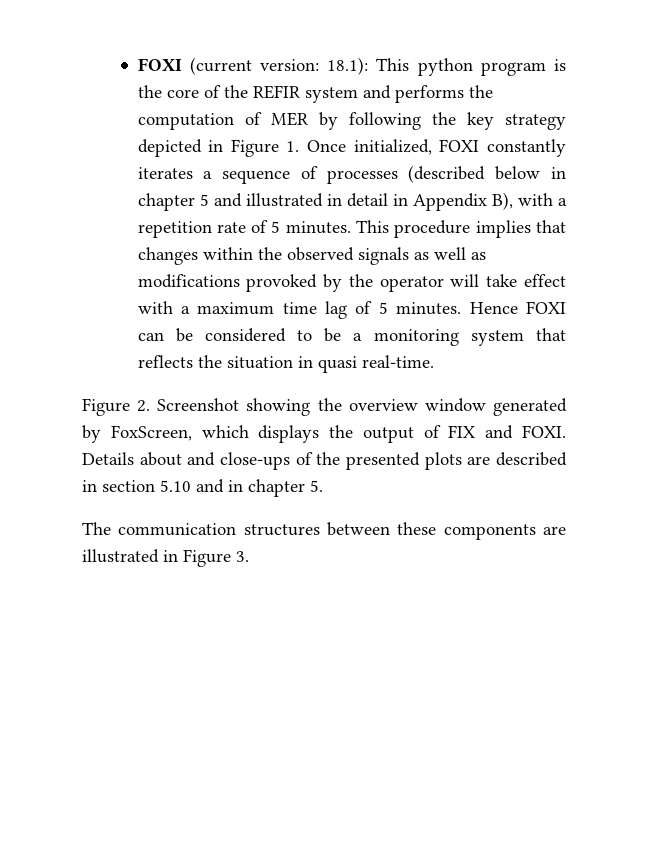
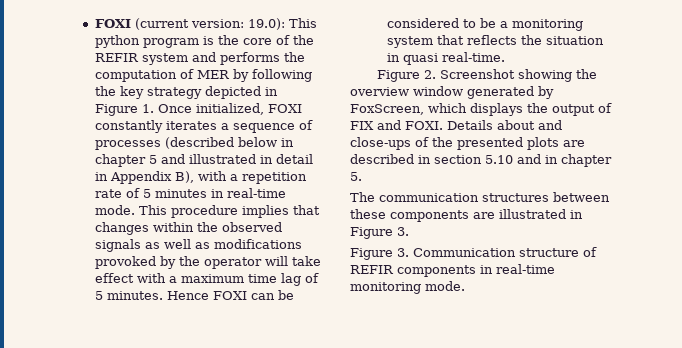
[327,57,369,75] 18.1): -> [247,18,285,30] 19.0):
[285,221,351,234] minutes. -> [154,188,286,198] [94,205,135,215] minutes in real-time mode.
(249, 556) none -> [350,247,597,260] [350,264,555,277] [350,281,465,294] // Figure 3. Communication structure of REFIR components in real-time monitoring mode.

